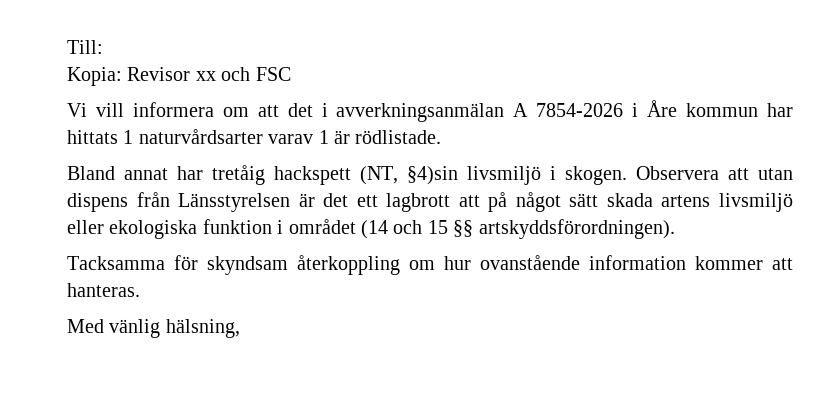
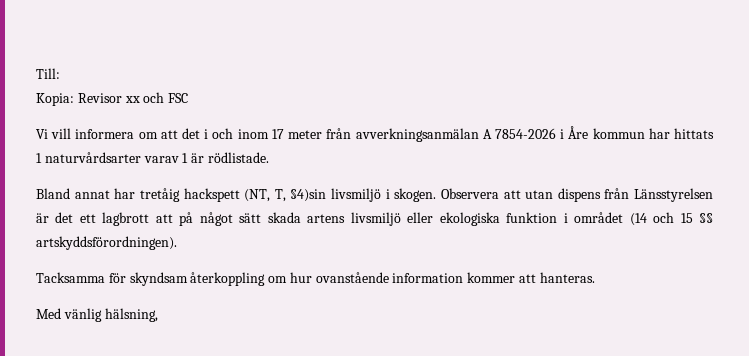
(328, 110) none -> [212,128,352,139] och inom 17 meter från
(398, 175) none -> [274,189,286,202] T,

